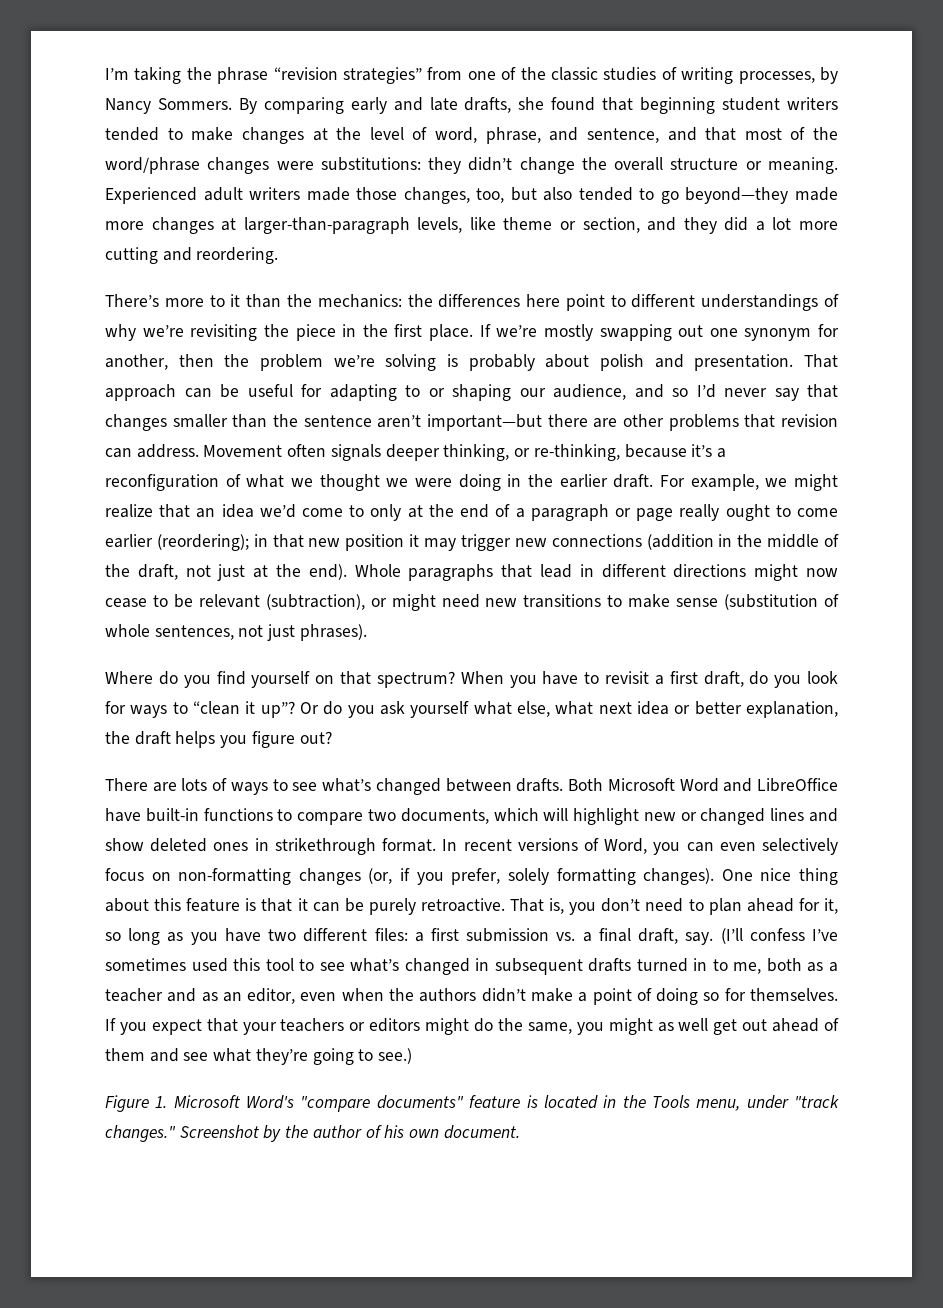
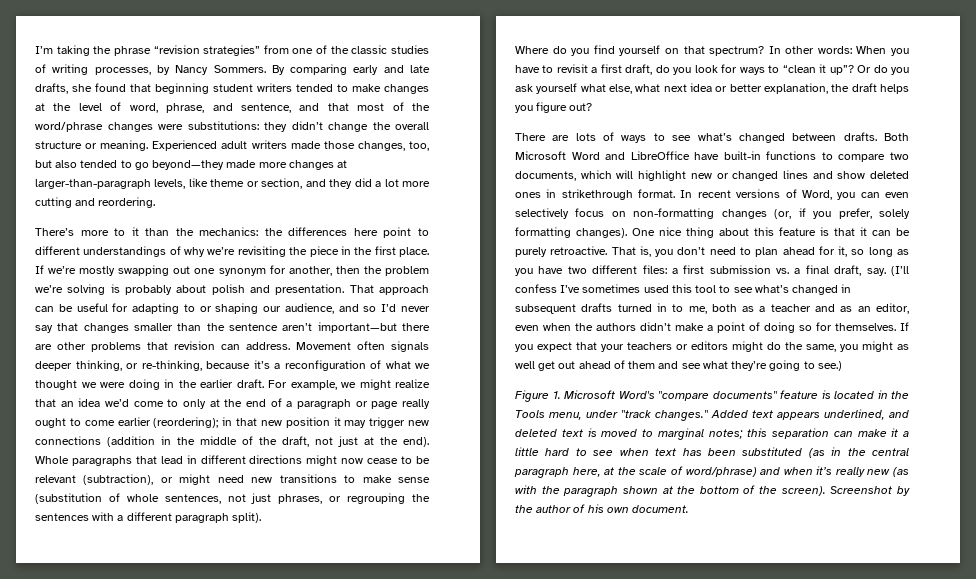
[299,624,367,641] phrases). -> [278,493,430,504] [35,512,262,523] phrases, or regrouping the sentences with a different paragraph split).
(455, 679) none -> [768,46,852,54] In other words:
(176, 1133) none -> [711,409,909,420] [515,428,909,440] [515,447,909,458] [514,466,909,478] [515,485,826,497] Added text appears underlined, and deleted text is moved to marginal notes; this separation can make it a little hard to see when text has been substituted (as in the central paragraph here, at the scale of word/phrase) and when it’s really new (as with the paragraph shown at the bottom of the screen).

